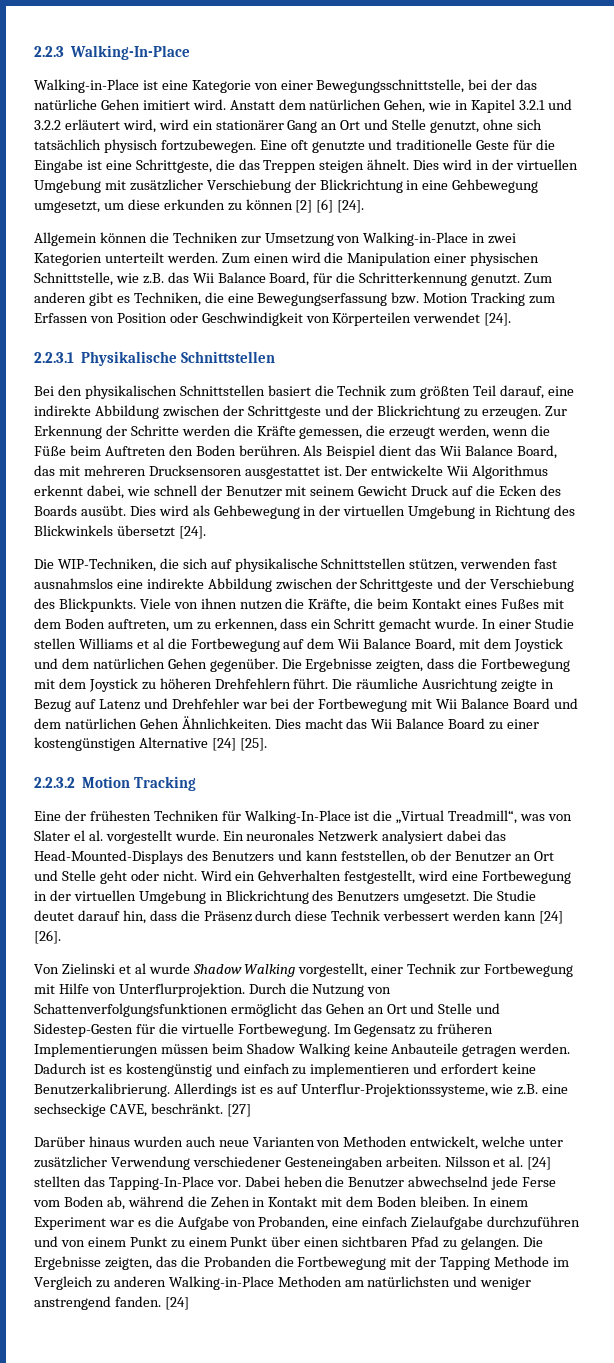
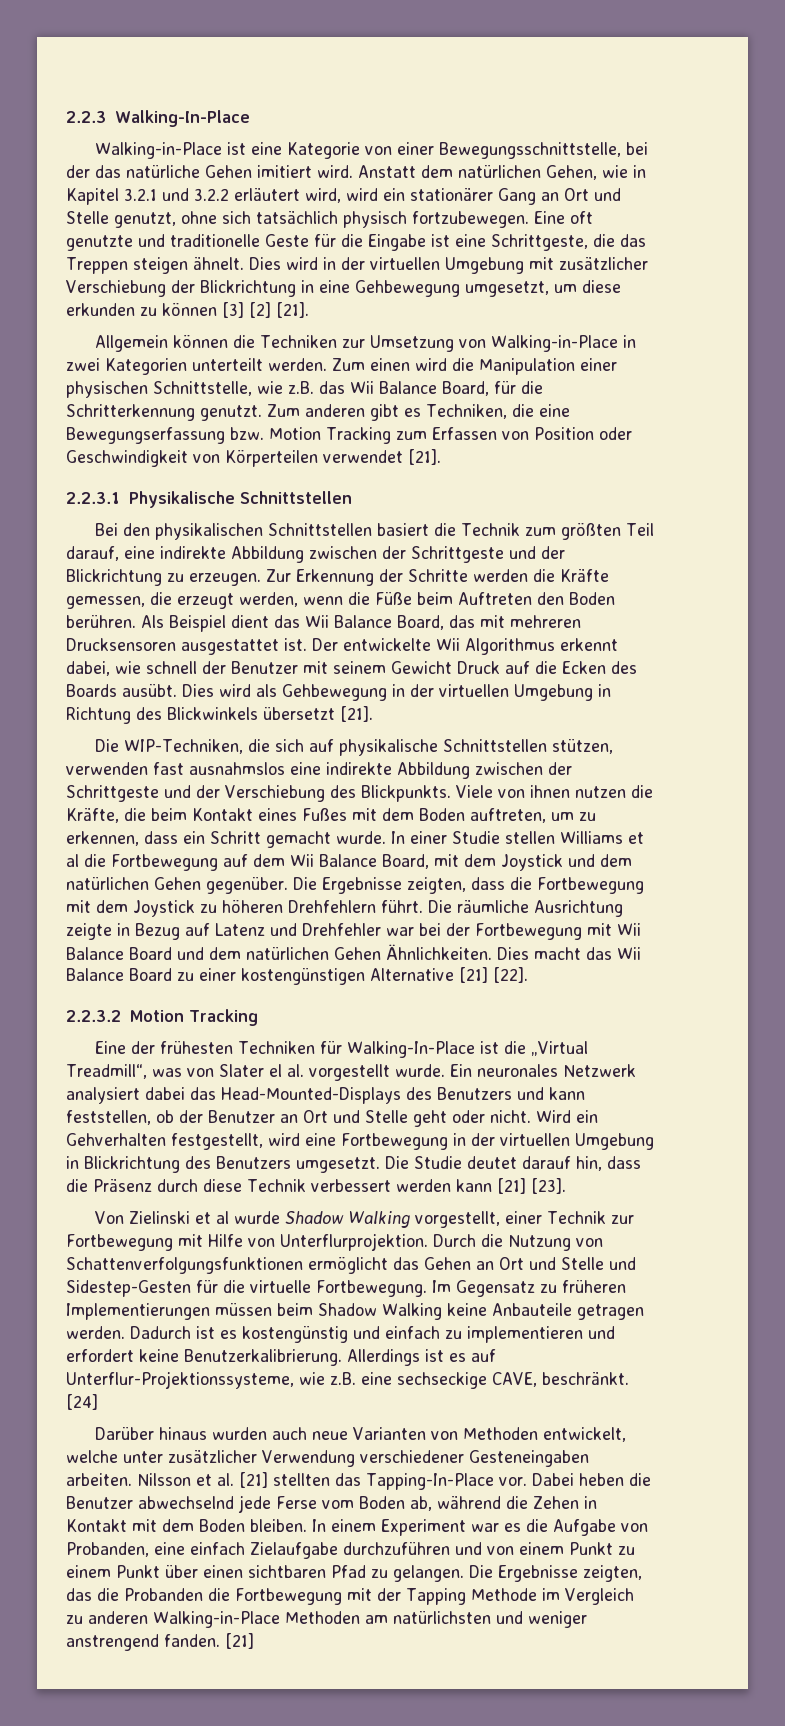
[295,199,365,213] [2] [6] [24]. -> [222,302,309,318] [3] [2] [21].
[484,313,512,326] [24]. -> [408,449,441,465] [21].
[178,526,206,539] [24]. -> [340,706,373,722] [21].
[211,738,267,751] [24] [25]. -> [459,967,528,983] [21] [22].
[538,911,563,924] [34,930,61,944] [24] [26]. -> [496,1178,566,1194] [21] [23].
[226,1104,251,1117] [27] -> [66,1394,98,1410] [24]
[527,1157,552,1170] [24] -> [239,1472,268,1488] [21]
[164,1297,189,1310] [24] -> [225,1633,254,1649] [21]

